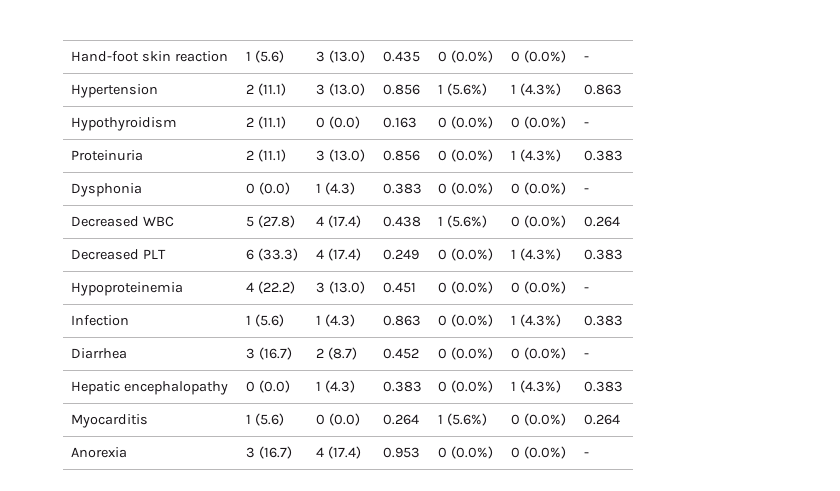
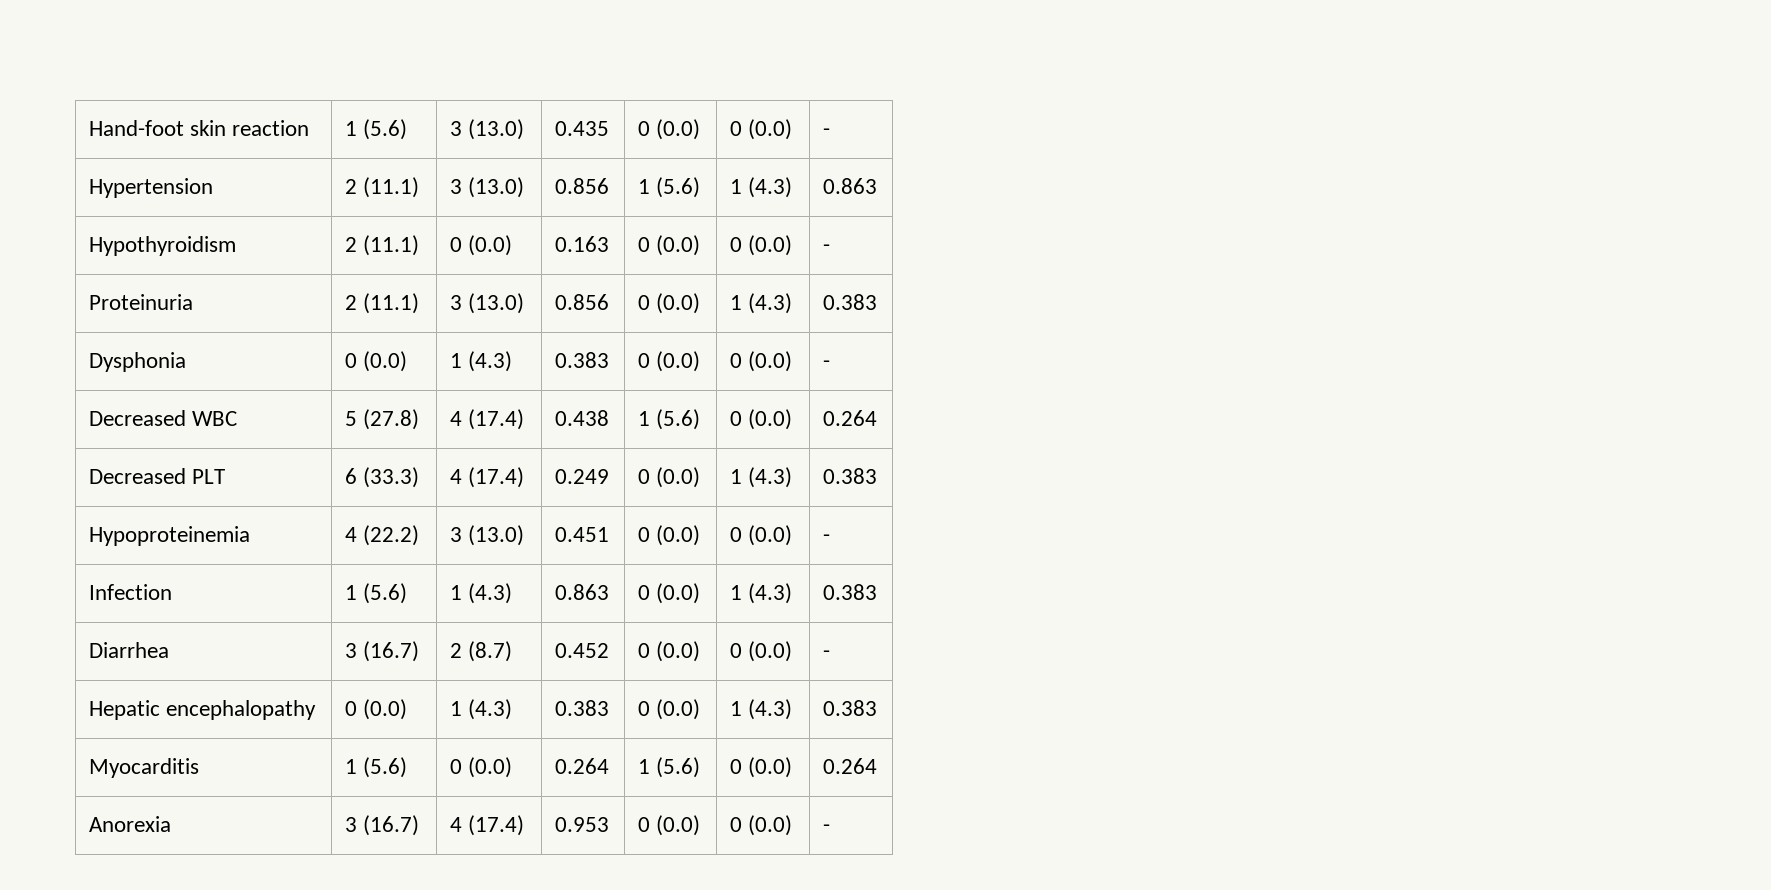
[450,50,493,63] [510,50,566,63] (0.0%) | 0 (0.0%) -> [656,119,701,140] [729,119,793,140] (0.0) | 0 (0.0)
[446,83,487,96] [510,83,561,96] (5.6%) | 1 (4.3%) -> [656,177,701,198] [729,177,793,198] (5.6) | 1 (4.3)
[450,116,493,129] [510,116,566,129] (0.0%) | 0 (0.0%) -> [656,235,701,256] [729,235,793,256] (0.0) | 0 (0.0)
[450,149,493,162] [510,149,561,162] (0.0%) | 1 (4.3%) -> [656,293,701,314] [729,293,793,314] (0.0) | 1 (4.3)
[450,182,493,195] [510,182,566,195] (0.0%) | 0 (0.0%) -> [656,351,701,372] [729,351,793,372] (0.0) | 0 (0.0)
[446,215,487,228] [510,215,566,228] (5.6%) | 0 (0.0%) -> [656,409,701,430] [729,409,793,430] (5.6) | 0 (0.0)
[450,248,493,261] [510,248,561,261] (0.0%) | 1 (4.3%) -> [656,467,701,488] [729,467,793,488] (0.0) | 1 (4.3)
[450,281,493,294] [510,281,566,294] (0.0%) | 0 (0.0%) -> [656,525,701,546] [729,525,793,546] (0.0) | 0 (0.0)
[450,314,493,327] [510,314,561,327] (0.0%) | 1 (4.3%) -> [656,583,701,604] [729,583,793,604] (0.0) | 1 (4.3)
[450,347,493,360] [510,347,566,360] (0.0%) | 0 (0.0%) -> [656,641,701,662] [729,641,793,662] (0.0) | 0 (0.0)
[450,380,493,393] [510,380,561,393] (0.0%) | 1 (4.3%) -> [656,699,701,720] [729,699,793,720] (0.0) | 1 (4.3)
[446,413,487,426] [510,413,566,426] (5.6%) | 0 (0.0%) -> [656,757,701,778] [729,757,793,778] (5.6) | 0 (0.0)
[450,446,493,459] [510,446,566,459] (0.0%) | 0 (0.0%) -> [656,815,701,836] [729,815,793,836] (0.0) | 0 (0.0)

